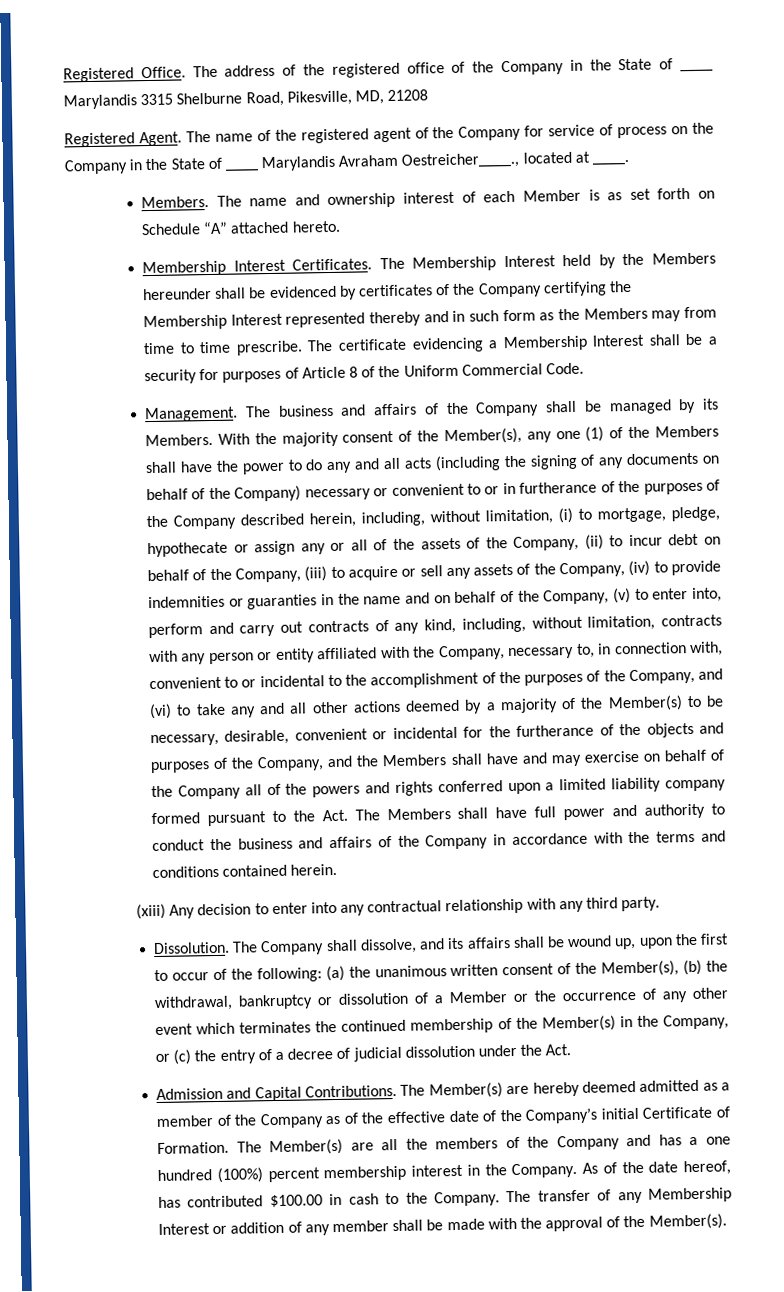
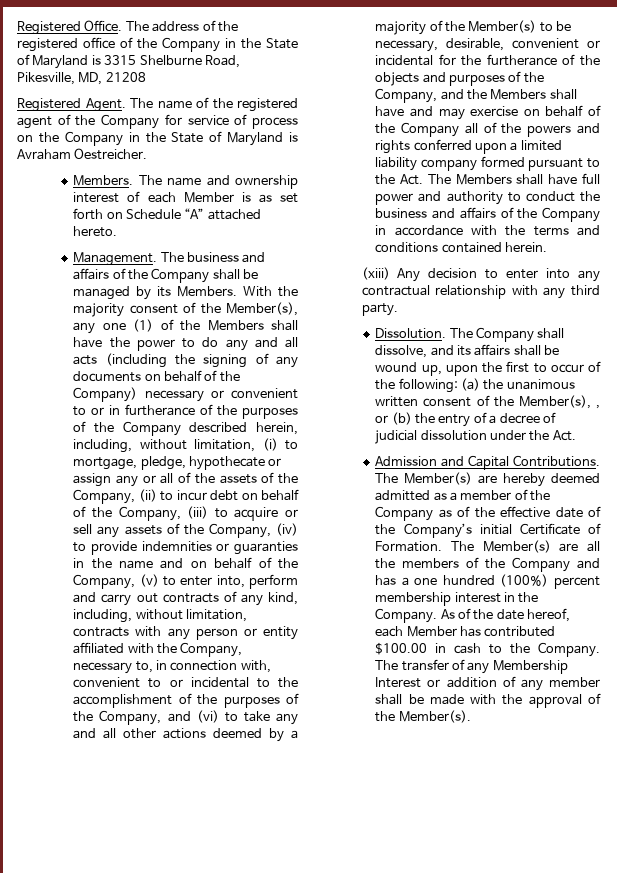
[679,68,713,73] [63,94,137,110] ____ Marylandis -> [32,55,101,69] Maryland is
[224,151,630,172] ____ Marylandis Avraham Oestreicher____., located at ____. -> [227,132,298,146] [17,148,148,160] Maryland is Avraham Oestreicher.
[142,252,717,277] [142,280,632,301] [143,306,718,331] [143,333,717,356] [144,362,584,385] // Membership Interest Certificates. The Membership Interest held by the Members hereunder shall be evidenced by certificates of the Company certifying the Membership Interest represented thereby and in such form as the Members may from time to time prescribe. The certificate evidencing a Membership Interest shall be a security for purposes of Article 8 of the Uniform Commercial Code. -> (118, 231) none
[683,959,728,976] [154,987,728,1012] [155,1014,729,1036] [155,1049,192,1065] (b) the withdrawal, bankruptcy or dissolution of a Member or the occurrence of any other event which terminates the continued membership of the Member(s) in the Company, or (c) -> [596,405,600,409] [375,412,412,425] , or (b)
(731, 1168) none -> [375,626,457,637] each Member

